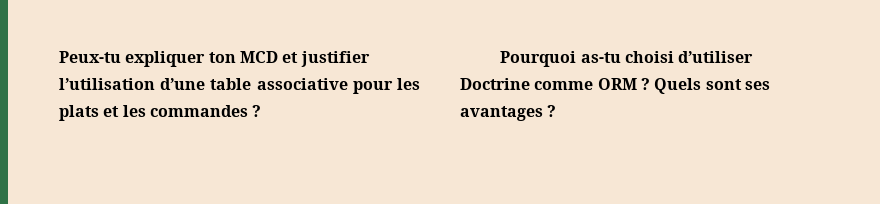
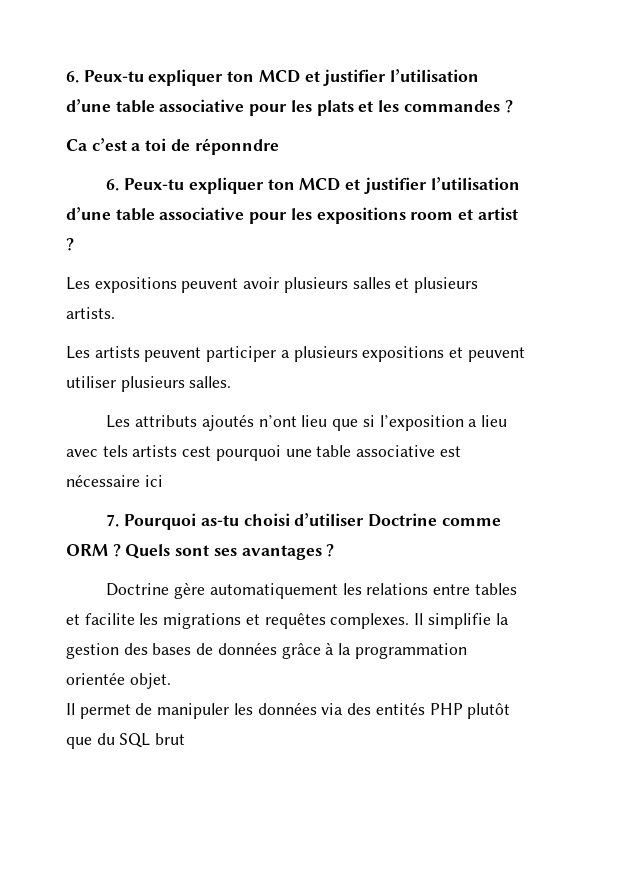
(59, 57) none -> [66,71,79,83] 6.
(262, 111) none -> [66,138,279,155] [106,177,520,194] [66,207,518,224] [66,238,74,251] [66,277,479,293] [66,307,115,319] [66,346,525,362] [66,376,232,392] [106,414,507,431] [66,445,461,461] [66,474,163,487] [106,514,120,527] Ca c’est a toi de réponndre // 6. Peux-tu expliquer ton MCD et justifier l’utilisation d’une table associative pour les expositions room et artist ? // Les expositions peuvent avoir plusieurs salles et plusieurs artists. // Les artists peuvent participer a plusieurs expositions et peuvent utiliser plusieurs salles. // Les attributs ajoutés n’ont lieu que si l’exposition a lieu avec tels artists cest pourquoi une table associative est nécessaire ici // 7.
(557, 111) none -> [106,582,517,599] [66,613,509,629] [66,642,467,659] [66,672,171,689] [66,702,511,719] [66,733,186,749] // Doctrine gère automatiquement les relations entre tables et facilite les migrations et requêtes complexes. Il simplifie la gestion des bases de données grâce à la programmation orientée objet. // Il permet de manipuler les données via des entités PHP plutôt que du SQL brut

